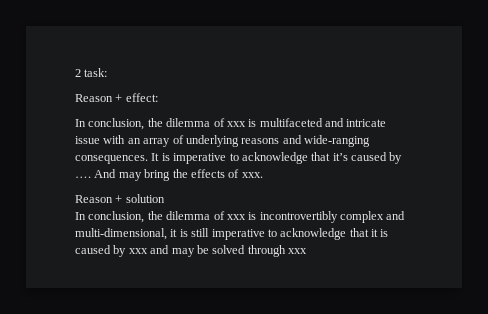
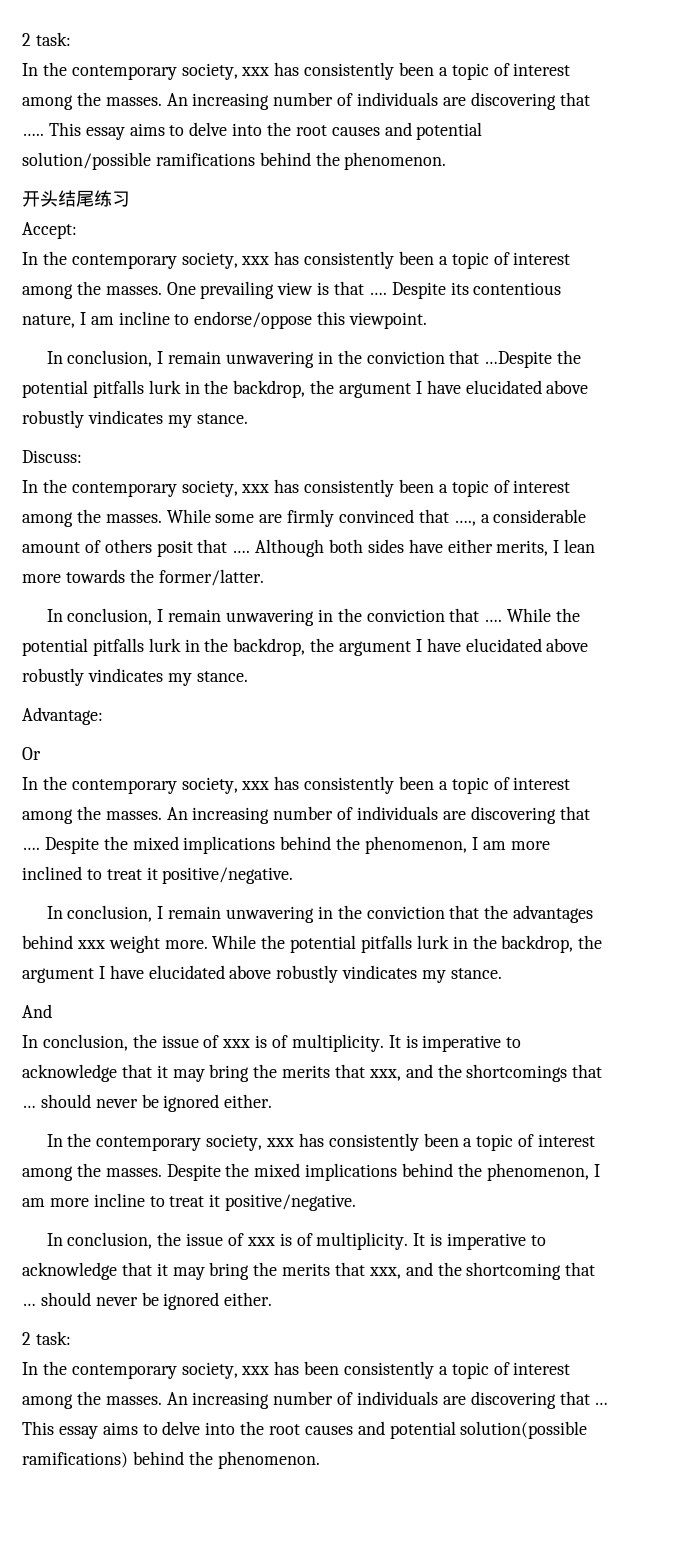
[75,68,108,77] [75,93,158,102] [75,118,387,130] [75,135,370,147] [75,152,403,164] [75,169,263,181] [75,194,165,203] [75,211,406,223] [75,228,389,240] [75,245,307,257] 2 task: // Reason + effect: // In conclusion, the dilemma of xxx is multifaceted and intricate issue with an array of underlying reasons and wide-ranging consequences. It is imperative to acknowledge that it’s caused by …. And may bring the effects of xxx. // Reason + solution // In conclusion, the dilemma of xxx is incontrovertibly complex and multi-dimensional, it is still imperative to acknowledge that it is caused by xxx and may be solved through xxx -> [22,32,71,46] [22,62,571,80] [22,92,590,110] [22,122,483,140] [22,152,447,170] [22,190,130,207] [22,222,77,239] [22,251,571,269] [22,281,562,299] [22,311,428,329] [46,350,582,368] [22,380,589,398] [22,410,248,428] [22,450,82,463] [22,479,571,497] [22,509,587,527] [22,539,596,557] [22,569,264,586] [46,608,580,626] [22,638,589,656] [22,668,248,686] [22,707,103,725] [22,747,41,760] [22,776,571,794] [22,806,590,824] [22,836,550,854] [22,866,294,884] [46,905,594,923] [22,935,603,953] [22,965,502,983] [22,1004,52,1018] [22,1034,522,1052] [22,1064,603,1082] [22,1094,273,1112] [46,1133,595,1151] [22,1163,600,1181] [22,1193,357,1211] [46,1232,546,1250] [22,1262,596,1280] [22,1292,273,1310] [22,1331,71,1345] [22,1361,571,1379] [22,1391,609,1409] [22,1421,588,1439] [22,1451,320,1469] 2 task: // In the contemporary society, xxx has consistently been a topic of interest among the masses. An increasing number of individuals are discovering that ….. This essay aims to delve into the root causes and potential solution/possible ramifications behind the phenomenon. // 开头结尾练习 // Accept: // In the contemporary society, xxx has consistently been a topic of interest among the masses. One prevailing view is that …. Despite its contentious nature, I am incline to endorse/oppose this viewpoint. // In conclusion, I remain unwavering in the conviction that …Despite the potential pitfalls lurk in the backdrop, the argument I have elucidated above robustly vindicates my stance. // Discuss: // In the contemporary society, xxx has consistently been a topic of interest among the masses. While some are firmly convinced that …., a considerable amount of others posit that …. Although both sides have either merits, I lean more towards the former/latter. // In conclusion, I remain unwavering in the conviction that …. While the potential pitfalls lurk in the backdrop, the argument I have elucidated above robustly vindicates my stance. // Advantage: // Or // In the contemporary society, xxx has consistently been a topic of interest among the masses. An increasing number of individuals are discovering that …. Despite the mixed implications behind the phenomenon, I am more inclined to treat it positive/negative. // In conclusion, I remain unwavering in the conviction that the advantages behind xxx weight more. While the potential pitfalls lurk in the backdrop, the argument I have elucidated above robustly vindicates my stance. // And // In conclusion, the issue of xxx is of multiplicity. It is imperative to acknowledge that it may bring the merits that xxx, and the shortcomings that … should never be ignored either. // In the contemporary society, xxx has consistently been a topic of interest among the masses. Despite the mixed implications behind the phenomenon, I am more incline to treat it positive/negative. // In conclusion, the issue of xxx is of multiplicity. It is imperative to acknowledge that it may bring the merits that xxx, and the shortcoming that … should never be ignored either. // 2 task: // In the contemporary society, xxx has been consistently a topic of interest among the masses. An increasing number of individuals are discovering that … This essay aims to delve into the root causes and potential solution(possible ramifications) behind the phenomenon.

